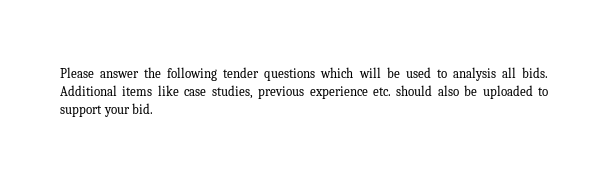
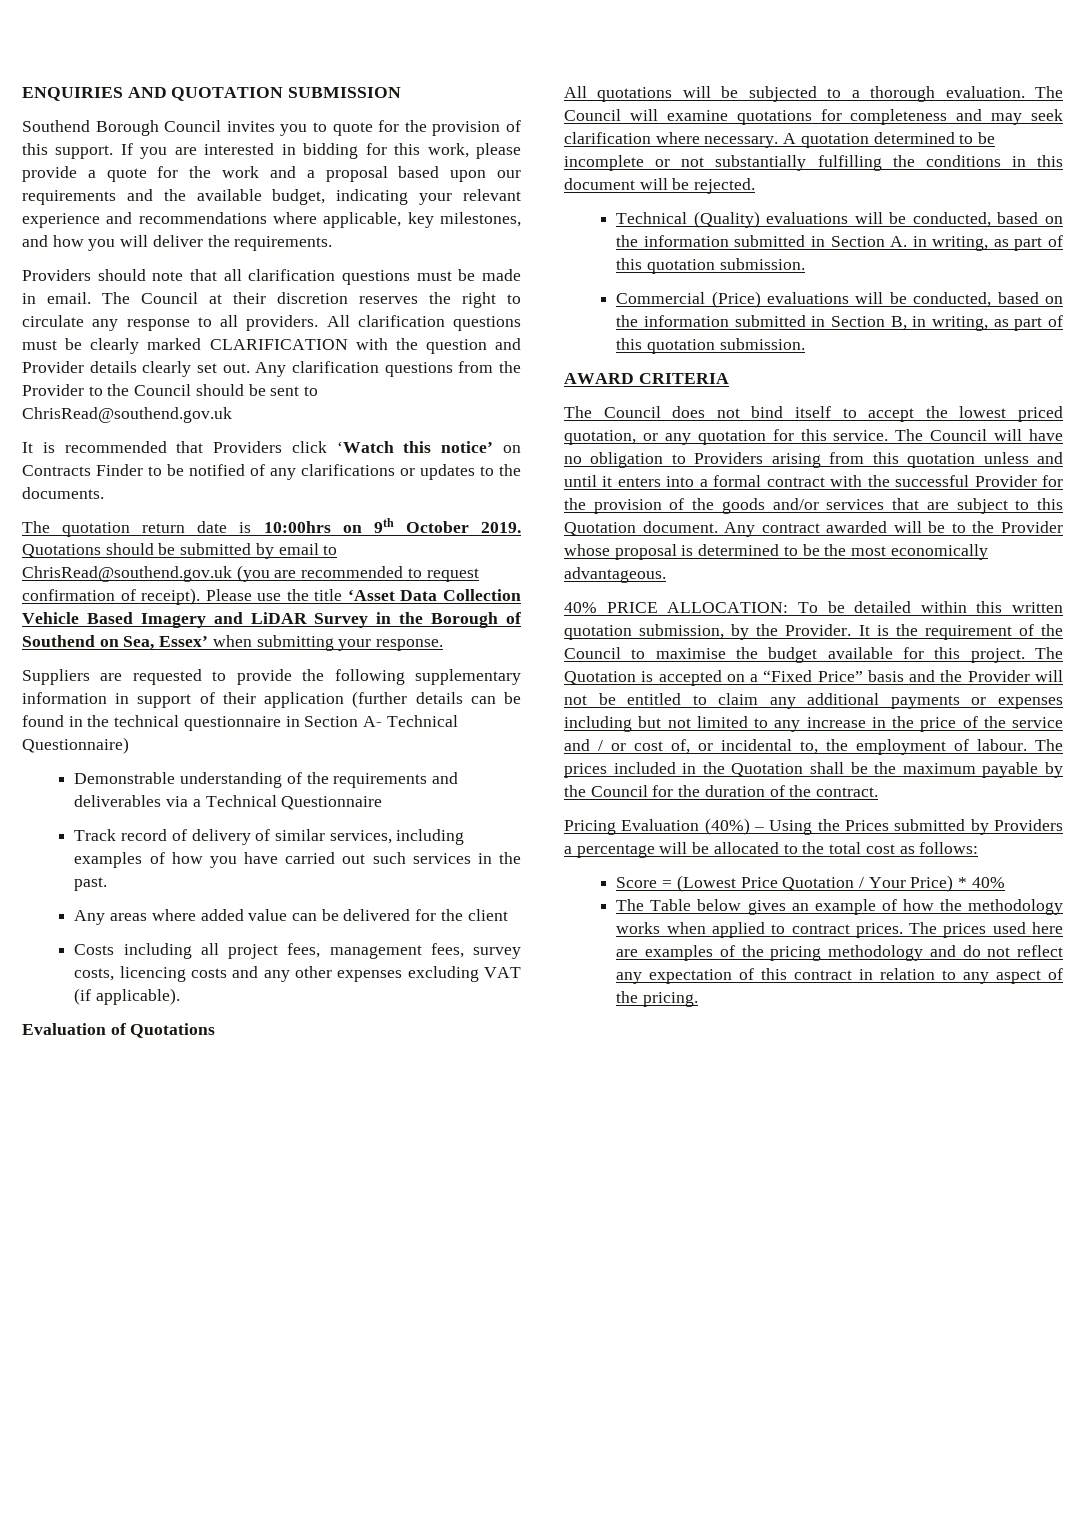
[60,67,549,81] [60,85,549,99] [60,103,154,117] Please answer the following tender questions which will be used to analysis all bids. Additional items like case studies, previous experience etc. should also be uploaded to support your bid. -> [22,87,402,101] [22,120,522,136] [22,143,521,159] [22,166,521,182] [22,189,521,205] [22,212,521,228] [22,235,333,251] [22,269,521,285] [22,292,521,308] [22,315,521,331] [22,338,521,354] [22,361,521,377] [22,384,319,396] [22,407,232,423] [22,441,521,453] [22,464,521,480] [22,487,104,499] [22,518,521,537] [22,543,338,559] [22,565,479,582] [22,588,521,605] [22,612,522,628] [22,635,444,651] [22,669,521,685] [22,691,521,708] [22,715,458,731] [22,737,129,754] [74,772,458,788] [74,795,383,810] [74,829,465,845] [74,852,521,868] [74,877,108,891] [74,909,508,925] [74,943,521,959] [74,966,521,982] [74,988,181,1005] [22,1023,216,1038] [564,86,1063,102] [564,109,1063,125] [564,132,996,148] [564,155,1063,171] [564,178,756,194] [616,211,1063,228] [616,235,1063,251] [616,258,805,274] [616,291,1063,308] [616,315,1063,331] [616,338,805,354] [564,373,729,384] [564,406,1063,422] [564,429,1063,445] [564,452,1063,468] [564,475,1063,487] [564,498,1063,514] [564,521,1063,537] [564,544,988,560] [564,567,666,583] [564,601,1063,613] [564,624,1063,640] [564,647,1063,663] [564,670,1063,686] [564,693,1063,709] [564,716,1063,732] [564,739,1063,755] [564,762,1063,778] [564,785,879,797] [564,818,1063,835] [564,842,979,858] [616,875,1005,892] [616,899,1063,915] [616,922,1063,938] [616,945,1063,961] [616,968,1063,984] [616,991,699,1007] ENQUIRIES AND QUOTATION SUBMISSION // Southend Borough Council invites you to quote for the provision of this support. If you are interested in bidding for this work, please provide a quote for the work and a proposal based upon our requirements and the available budget, indicating your relevant experience and recommendations where applicable, key milestones, and how you will deliver the requirements. // Providers should note that all clarification questions must be made in email. The Council at their discretion reserves the right to circulate any response to all providers. All clarification questions must be clearly marked CLARIFICATION with the question and Provider details clearly set out. Any clarification questions from the Provider to the Council should be sent to ChrisRead@southend.gov.uk // It is recommended that Providers click ‘Watch this notice’ on Contracts Finder to be notified of any clarifications or updates to the documents. // The quotation return date is 10:00hrs on 9th October 2019. Quotations should be submitted by email to ChrisRead@southend.gov.uk (you are recommended to request confirmation of receipt). Please use the title ‘Asset Data Collection Vehicle Based Imagery and LiDAR Survey in the Borough of Southend on Sea, Essex’ when submitting your response. // Suppliers are requested to provide the following supplementary information in support of their application (further details can be found in the technical questionnaire in Section A- Technical Questionnaire) // Demonstrable understanding of the requirements and deliverables via a Technical Questionnaire // Track record of delivery of similar services, including examples of how you have carried out such services in the past. // Any areas where added value can be delivered for the client // Costs including all project fees, management fees, survey costs, licencing costs and any other expenses excluding VAT (if applicable). // Evaluation of Quotations // All quotations will be subjected to a thorough evaluation. The Council will examine quotations for completeness and may seek clarification where necessary. A quotation determined to be incomplete or not substantially fulfilling the conditions in this document will be rejected. // Technical (Quality) evaluations will be conducted, based on the information submitted in Section A. in writing, as part of this quotation submission. // Commercial (Price) evaluations will be conducted, based on the information submitted in Section B, in writing, as part of this quotation submission. // AWARD CRITERIA // The Council does not bind itself to accept the lowest priced quotation, or any quotation for this service. The Council will have no obligation to Providers arising from this quotation unless and until it enters into a formal contract with the successful Provider for the provision of the goods and/or services that are subject to this Quotation document. Any contract awarded will be to the Provider whose proposal is determined to be the most economically advantageous. // 40% PRICE ALLOCATION: To be detailed within this written quotation submission, by the Provider. It is the requirement of the Council to maximise the budget available for this project. The Quotation is accepted on a “Fixed Price” basis and the Provider will not be entitled to claim any additional payments or expenses including but not limited to any increase in the price of the service and / or cost of, or incidental to, the employment of labour. The prices included in the Quotation shall be the maximum payable by the Council for the duration of the contract. // Pricing Evaluation (40%) – Using the Prices submitted by Providers a percentage will be allocated to the total cost as follows: // Score = (Lowest Price Quotation / Your Price) * 40% // The Table below gives an example of how the methodology works when applied to contract prices. The prices used here are examples of the pricing methodology and do not reflect any expectation of this contract in relation to any aspect of the pricing.

